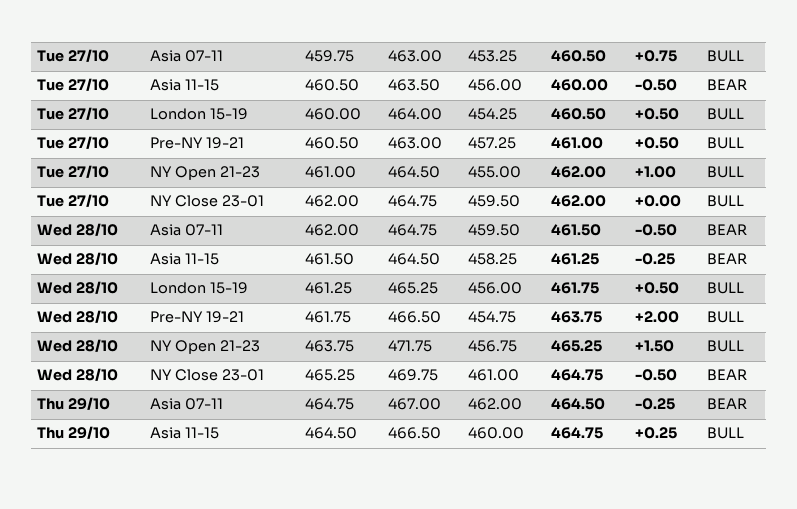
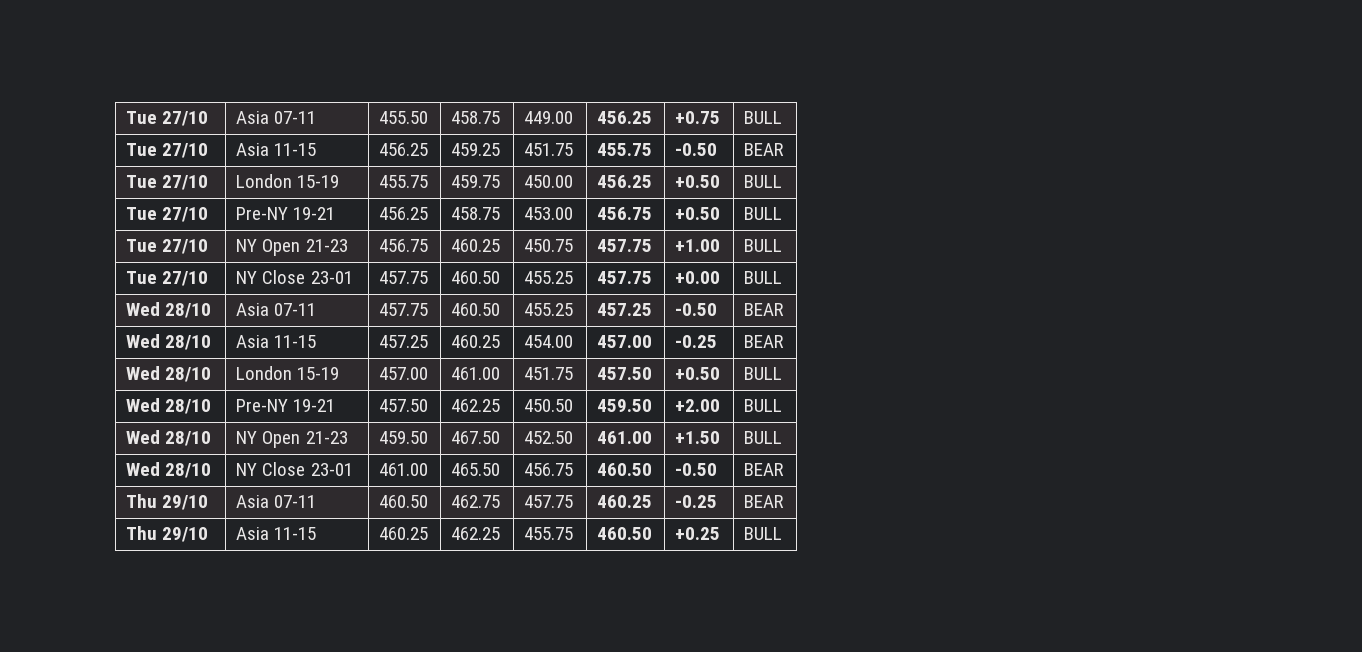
[305,50,355,62] [388,50,443,62] [468,50,518,62] [551,50,607,62] 459.75 | 463.00 | 453.25 | 460.50 -> [379,111,429,124] [451,111,501,124] [524,111,574,124] [597,111,653,124] 455.50 | 458.75 | 449.00 | 456.25
[305,79,360,91] [388,79,441,91] [468,79,523,91] [551,79,609,91] 460.50 | 463.50 | 456.00 | 460.00 -> [379,143,429,156] [451,143,501,156] [524,143,574,156] [597,143,653,156] 456.25 | 459.25 | 451.75 | 455.75
[305,108,362,120] [388,108,443,120] [468,108,518,120] [551,108,607,120] 460.00 | 464.00 | 454.25 | 460.50 -> [379,175,429,188] [451,175,501,188] [524,175,574,188] [597,175,653,188] 455.75 | 459.75 | 450.00 | 456.25
[305,137,360,149] [388,137,443,149] [468,137,517,149] [551,137,604,149] 460.50 | 463.00 | 457.25 | 461.00 -> [379,207,429,220] [451,207,501,220] [524,207,574,220] [597,207,653,220] 456.25 | 458.75 | 453.00 | 456.75
[305,166,357,178] [388,166,441,178] [468,166,522,178] [551,166,607,178] 461.00 | 464.50 | 455.00 | 462.00 -> [379,239,429,252] [451,239,501,252] [524,239,574,252] [597,239,653,252] 456.75 | 460.25 | 450.75 | 457.75
[305,195,360,207] [388,195,438,207] [468,195,521,207] [551,195,607,207] 462.00 | 464.75 | 459.50 | 462.00 -> [379,271,429,284] [451,271,501,284] [524,271,574,284] [597,271,653,284] 457.75 | 460.50 | 455.25 | 457.75
[305,224,360,236] [388,224,438,236] [468,224,521,236] [551,224,602,236] 462.00 | 464.75 | 459.50 | 461.50 -> [379,303,429,316] [451,303,501,316] [524,303,574,316] [597,303,653,316] 457.75 | 460.50 | 455.25 | 457.25
[305,253,355,265] [388,253,441,265] [468,253,518,265] [551,253,600,265] 461.50 | 464.50 | 458.25 | 461.25 -> [379,335,429,348] [451,335,501,348] [524,335,574,348] [597,335,653,348] 457.25 | 460.25 | 454.00 | 457.00
[305,282,353,294] [388,282,439,294] [468,282,523,294] [551,282,600,294] 461.25 | 465.25 | 456.00 | 461.75 -> [379,367,429,380] [451,367,501,380] [524,367,574,380] [597,367,653,380] 457.00 | 461.00 | 451.75 | 457.50
[305,311,352,323] [388,311,442,323] [468,311,517,323] [551,311,603,323] 461.75 | 466.50 | 454.75 | 463.75 -> [379,399,429,412] [451,399,501,412] [524,399,574,412] [597,399,653,412] 457.50 | 462.25 | 450.50 | 459.50
[305,340,355,352] [388,340,433,352] [468,340,518,352] [551,340,603,352] 463.75 | 471.75 | 456.75 | 465.25 -> [379,431,429,444] [451,431,501,444] [524,431,574,444] [597,431,653,444] 459.50 | 467.50 | 452.50 | 461.00
[305,369,356,381] [388,369,439,381] [468,369,520,381] [551,369,604,381] | 465.25 | 469.75 | 461.00 | 464.75 -> [379,463,429,476] [451,463,501,476] [524,463,574,476] [597,463,653,476] | 461.00 | 465.50 | 456.75 | 460.50
[305,398,355,410] [388,398,442,410] [468,398,523,410] [551,398,606,410] 464.75 | 467.00 | 462.00 | 464.50 -> [379,495,429,508] [451,495,501,508] [524,495,574,508] [597,495,653,508] 460.50 | 462.75 | 457.75 | 460.25
[305,427,358,439] [388,427,442,439] [468,427,525,439] [551,427,604,439] 464.50 | 466.50 | 460.00 | 464.75 -> [379,527,429,540] [451,527,501,540] [524,527,574,540] [597,527,653,540] 460.25 | 462.25 | 455.75 | 460.50

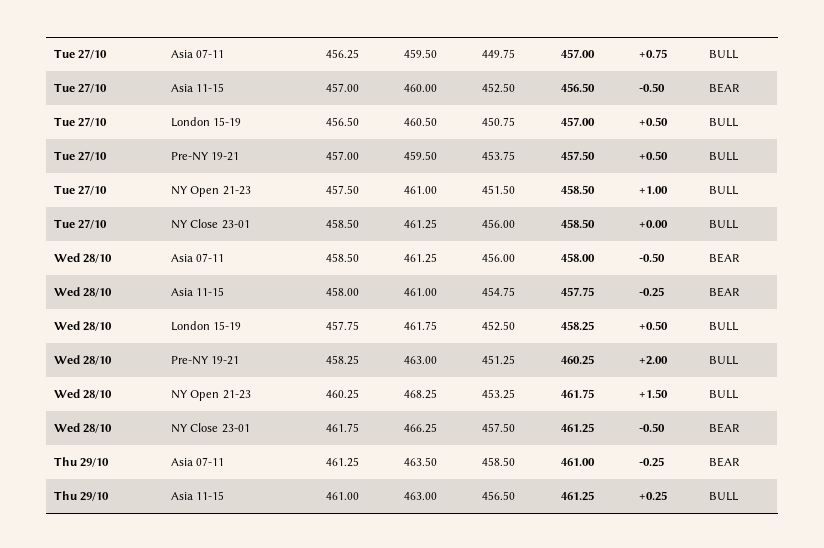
[379,111,429,124] [451,111,501,124] [524,111,574,124] [597,111,653,124] 455.50 | 458.75 | 449.00 | 456.25 -> [326,49,360,59] [404,49,438,58] [482,49,516,58] [561,49,596,58] 456.25 | 459.50 | 449.75 | 457.00
[379,143,429,156] [451,143,501,156] [524,143,574,156] [597,143,653,156] 456.25 | 459.25 | 451.75 | 455.75 -> [326,83,360,92] [404,84,438,92] [482,83,516,93] [561,83,596,92] 457.00 | 460.00 | 452.50 | 456.50
[379,175,429,188] [451,175,501,188] [524,175,574,188] [597,175,653,188] 455.75 | 459.75 | 450.00 | 456.25 -> [326,117,360,126] [404,117,438,126] [482,117,516,126] [561,117,596,126] 456.50 | 460.50 | 450.75 | 457.00
[379,207,429,220] [451,207,501,220] [524,207,574,220] [597,207,653,220] 456.25 | 458.75 | 453.00 | 456.75 -> [326,151,360,160] [404,151,438,160] [482,151,516,160] [561,151,596,160] 457.00 | 459.50 | 453.75 | 457.50
[379,239,429,252] [451,239,501,252] [524,239,574,252] [597,239,653,252] 456.75 | 460.25 | 450.75 | 457.75 -> [326,185,360,194] [404,186,438,194] [482,185,516,194] [561,185,596,194] 457.50 | 461.00 | 451.50 | 458.50
[379,271,429,284] [451,271,501,284] [524,271,574,284] [597,271,653,284] 457.75 | 460.50 | 455.25 | 457.75 -> [326,219,360,228] [404,219,438,229] [482,219,516,228] [561,219,596,228] 458.50 | 461.25 | 456.00 | 458.50
[379,303,429,316] [451,303,501,316] [524,303,574,316] [597,303,653,316] 457.75 | 460.50 | 455.25 | 457.25 -> [326,253,360,262] [404,253,438,263] [482,253,516,262] [561,253,596,262] 458.50 | 461.25 | 456.00 | 458.00
[379,335,429,348] [451,335,501,348] [524,335,574,348] [597,335,653,348] 457.25 | 460.25 | 454.00 | 457.00 -> [326,287,360,296] [404,288,438,296] [482,287,516,296] [561,287,595,296] 458.00 | 461.00 | 454.75 | 457.75
[379,367,429,380] [451,367,501,380] [524,367,574,380] [597,367,653,380] 457.00 | 461.00 | 451.75 | 457.50 -> [326,321,360,330] [404,321,438,330] [482,321,516,331] [561,321,595,331] 457.75 | 461.75 | 452.50 | 458.25
[379,399,429,412] [451,399,501,412] [524,399,574,412] [597,399,653,412] 457.50 | 462.25 | 450.50 | 459.50 -> [326,355,360,365] [404,356,438,364] [482,355,516,365] [561,355,595,365] 458.25 | 463.00 | 451.25 | 460.25
[379,431,429,444] [451,431,501,444] [524,431,574,444] [597,431,653,444] 459.50 | 467.50 | 452.50 | 461.00 -> [326,389,360,399] [404,389,438,399] [482,389,516,399] [561,389,595,398] 460.25 | 468.25 | 453.25 | 461.75
[379,463,429,476] [451,463,501,476] [524,463,574,476] [597,463,653,476] 461.00 | 465.50 | 456.75 | 460.50 -> [326,423,360,432] [404,423,438,433] [482,423,516,432] [561,423,595,433] 461.75 | 466.25 | 457.50 | 461.25
[379,495,429,508] [451,495,501,508] [524,495,574,508] [597,495,653,508] 460.50 | 462.75 | 457.75 | 460.25 -> [326,457,360,467] [404,457,438,466] [482,457,516,466] [561,458,596,466] 461.25 | 463.50 | 458.50 | 461.00
[379,527,429,540] [451,527,501,540] [524,527,574,540] [597,527,653,540] 460.25 | 462.25 | 455.75 | 460.50 -> [326,492,360,500] [404,492,438,500] [482,491,516,500] [561,491,595,501] 461.00 | 463.00 | 456.50 | 461.25

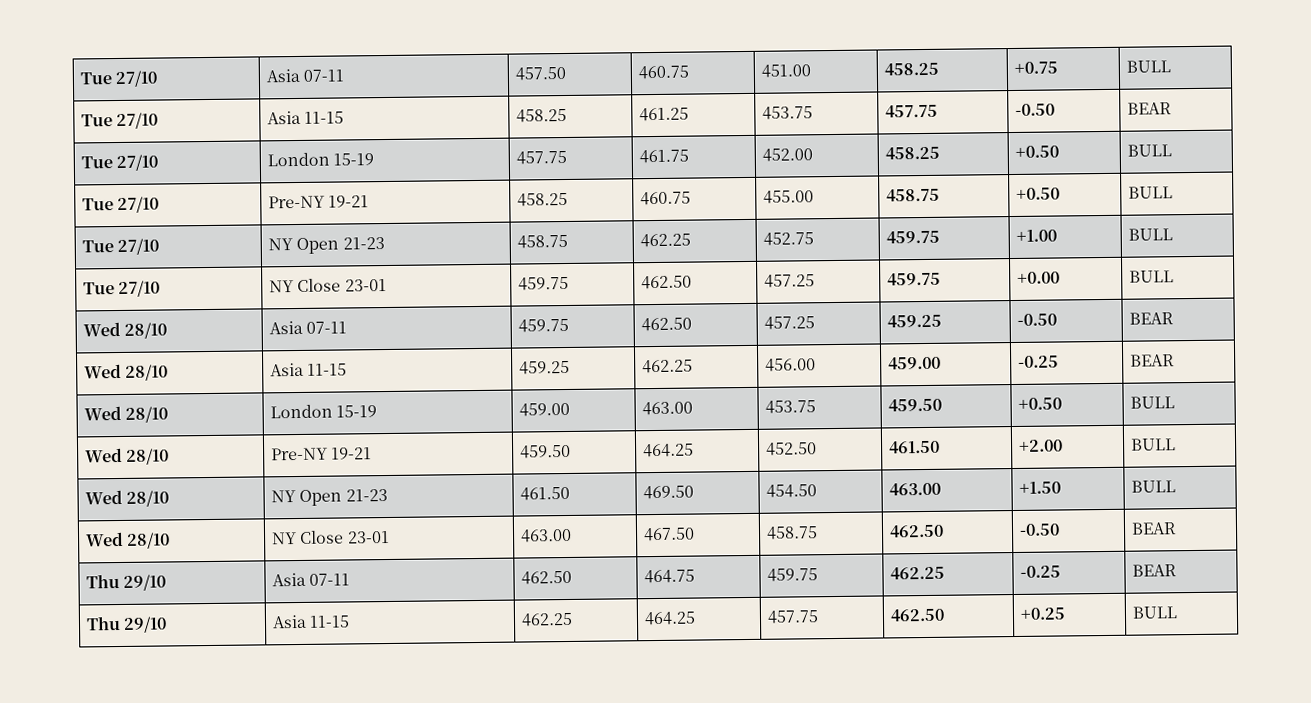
[326,49,360,59] [404,49,438,58] [482,49,516,58] [561,49,596,58] 456.25 | 459.50 | 449.75 | 457.00 -> [515,66,567,81] [638,65,690,80] [761,64,812,78] [884,62,940,76] 457.50 | 460.75 | 451.00 | 458.25
[326,83,360,92] [404,84,438,92] [482,83,516,93] [561,83,596,92] 457.00 | 460.00 | 452.50 | 456.50 -> [516,108,568,123] [639,107,690,122] [762,106,814,120] [885,104,939,118] 458.25 | 461.25 | 453.75 | 457.75
[326,117,360,126] [404,117,438,126] [482,117,516,126] [561,117,596,126] 456.50 | 460.50 | 450.75 | 457.00 -> [516,150,568,165] [639,149,690,164] [762,148,814,162] [885,146,941,160] 457.75 | 461.75 | 452.00 | 458.25
[326,151,360,160] [404,151,438,160] [482,151,516,160] [561,151,596,160] 457.00 | 459.50 | 453.75 | 457.50 -> [517,192,569,207] [640,191,692,206] [763,190,815,204] [886,188,941,202] 458.25 | 460.75 | 455.00 | 458.75
[326,185,360,194] [404,186,438,194] [482,185,516,194] [561,185,596,194] 457.50 | 461.00 | 451.50 | 458.50 -> [517,234,569,249] [640,233,692,248] [763,232,815,246] [886,230,941,244] 458.75 | 462.25 | 452.75 | 459.75
[326,219,360,228] [404,219,438,229] [482,219,516,228] [561,219,596,228] 458.50 | 461.25 | 456.00 | 458.50 -> [518,276,570,291] [641,275,693,290] [764,274,816,288] [887,272,942,286] 459.75 | 462.50 | 457.25 | 459.75
[326,253,360,262] [404,253,438,263] [482,253,516,262] [561,253,596,262] 458.50 | 461.25 | 456.00 | 458.00 -> [518,318,570,333] [641,317,693,332] [764,316,816,330] [887,314,943,328] 459.75 | 462.50 | 457.25 | 459.25
[326,287,360,296] [404,288,438,296] [482,287,516,296] [561,287,595,296] 458.00 | 461.00 | 454.75 | 457.75 -> [519,360,571,375] [642,359,694,374] [765,358,817,372] [888,356,942,370] 459.25 | 462.25 | 456.00 | 459.00
[326,321,360,330] [404,321,438,330] [482,321,516,331] [561,321,595,331] 457.75 | 461.75 | 452.50 | 458.25 -> [519,402,571,417] [642,401,694,416] [765,400,817,414] [888,398,943,412] 459.00 | 463.00 | 453.75 | 459.50
[326,355,360,365] [404,356,438,364] [482,355,516,365] [561,355,595,365] 458.25 | 463.00 | 451.25 | 460.25 -> [520,444,572,459] [643,443,695,458] [766,442,818,456] [889,440,941,454] 459.50 | 464.25 | 452.50 | 461.50
[326,389,360,399] [404,389,438,399] [482,389,516,399] [561,389,595,398] 460.25 | 468.25 | 453.25 | 461.75 -> [520,486,571,501] [643,485,695,500] [766,484,818,498] [889,482,942,496] 461.50 | 469.50 | 454.50 | 463.00
[326,423,360,432] [404,423,438,433] [482,423,516,432] [561,423,595,433] 461.75 | 466.25 | 457.50 | 461.25 -> [520,528,573,543] [643,527,696,542] [766,526,819,540] [889,524,945,538] 463.00 | 467.50 | 458.75 | 462.50
[326,457,360,467] [404,457,438,466] [482,457,516,466] [561,458,596,466] 461.25 | 463.50 | 458.50 | 461.00 -> [521,570,573,585] [644,569,696,584] [767,568,819,582] [890,566,946,580] 462.50 | 464.75 | 459.75 | 462.25
[326,492,360,500] [404,492,438,500] [482,491,516,500] [561,491,595,501] 461.00 | 463.00 | 456.50 | 461.25 -> [521,612,574,627] [644,611,697,626] [767,610,820,624] [890,608,946,622] 462.25 | 464.25 | 457.75 | 462.50

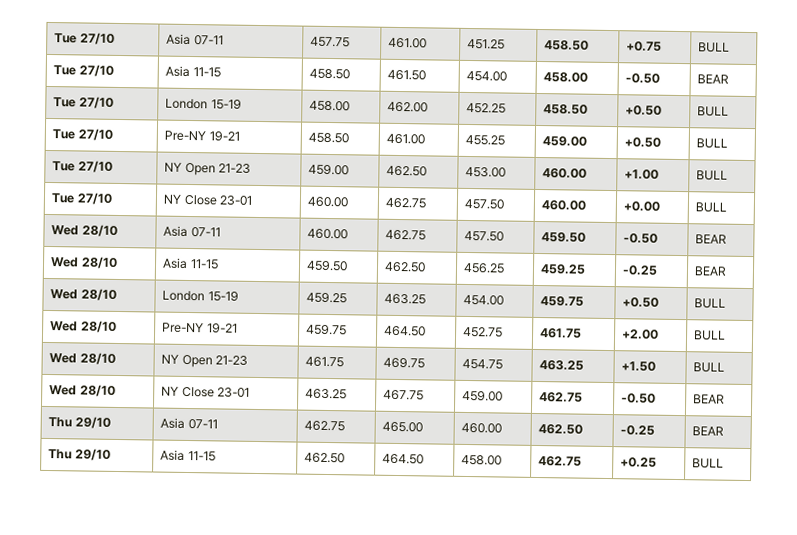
[515,66,567,81] [638,65,690,80] [761,64,812,78] [884,62,940,76] 457.50 | 460.75 | 451.00 | 458.25 -> [310,36,351,48] [388,37,428,49] [467,38,506,50] [544,40,590,51] 457.75 | 461.00 | 451.25 | 458.50
[516,108,568,123] [639,107,690,122] [762,106,814,120] [885,104,939,118] 458.25 | 461.25 | 453.75 | 457.75 -> [309,68,351,80] [387,69,427,81] [466,70,508,82] [543,72,589,83] 458.50 | 461.50 | 454.00 | 458.00
[516,150,568,165] [639,149,690,164] [762,148,814,162] [885,146,941,160] 457.75 | 461.75 | 452.00 | 458.25 -> [309,100,351,112] [387,101,429,113] [466,102,507,114] [543,104,589,115] 458.00 | 462.00 | 452.25 | 458.50
[517,192,569,207] [640,191,692,206] [763,190,815,204] [886,188,941,202] 458.25 | 460.75 | 455.00 | 458.75 -> [308,132,350,144] [386,133,426,145] [465,134,506,146] [542,136,588,147] 458.50 | 461.00 | 455.25 | 459.00
[517,234,569,249] [640,233,692,248] [763,232,815,246] [886,230,941,244] 458.75 | 462.25 | 452.75 | 459.75 -> [308,164,350,176] [386,165,428,177] [465,166,507,178] [542,168,588,179] 459.00 | 462.50 | 453.00 | 460.00
[518,276,570,291] [641,275,693,290] [764,274,816,288] [887,272,942,286] 459.75 | 462.50 | 457.25 | 459.75 -> [307,196,349,208] [385,197,427,209] [464,198,505,210] [541,200,587,211] 460.00 | 462.75 | 457.50 | 460.00
[518,318,570,333] [641,317,693,332] [764,316,816,330] [887,314,943,328] 459.75 | 462.50 | 457.25 | 459.25 -> [307,228,349,240] [385,229,427,241] [464,230,505,242] [541,232,587,243] 460.00 | 462.75 | 457.50 | 459.50
[519,360,571,375] [642,359,694,374] [765,358,817,372] [888,356,942,370] 459.25 | 462.25 | 456.00 | 459.00 -> [306,260,349,272] [384,261,427,273] [463,262,506,274] [540,264,587,275] 459.50 | 462.50 | 456.25 | 459.25
[519,402,571,417] [642,401,694,416] [765,400,817,414] [888,398,943,412] 459.00 | 463.00 | 453.75 | 459.50 -> [306,292,348,304] [384,293,427,305] [463,294,505,306] [540,296,585,307] 459.25 | 463.25 | 454.00 | 459.75
[520,444,572,459] [643,443,695,458] [766,442,818,456] [889,440,941,454] 459.50 | 464.25 | 452.50 | 461.50 -> [306,324,348,336] [384,325,427,337] [463,326,504,338] [540,328,583,339] 459.75 | 464.50 | 452.75 | 461.75
[520,486,571,501] [643,485,695,500] [766,484,818,498] [889,482,942,496] 461.50 | 469.50 | 454.50 | 463.00 -> [305,356,345,368] [383,357,426,369] [462,358,504,370] [539,360,585,371] 461.75 | 469.75 | 454.75 | 463.25
[520,528,573,543] [643,527,696,542] [766,526,819,540] [889,524,945,538] 463.00 | 467.50 | 458.75 | 462.50 -> [305,388,348,400] [383,389,425,401] [462,390,504,402] [539,392,584,403] 463.25 | 467.75 | 459.00 | 462.75
[521,570,573,585] [644,569,696,584] [767,568,819,582] [890,566,946,580] 462.50 | 464.75 | 459.75 | 462.25 -> [304,420,346,432] [382,421,424,433] [461,422,503,434] [538,424,584,435] 462.75 | 465.00 | 460.00 | 462.50
[521,612,574,627] [644,611,697,626] [767,610,820,624] [890,608,946,622] 462.25 | 464.25 | 457.75 | 462.50 -> [304,452,346,464] [382,453,425,465] [461,454,503,466] [538,456,583,467] 462.50 | 464.50 | 458.00 | 462.75

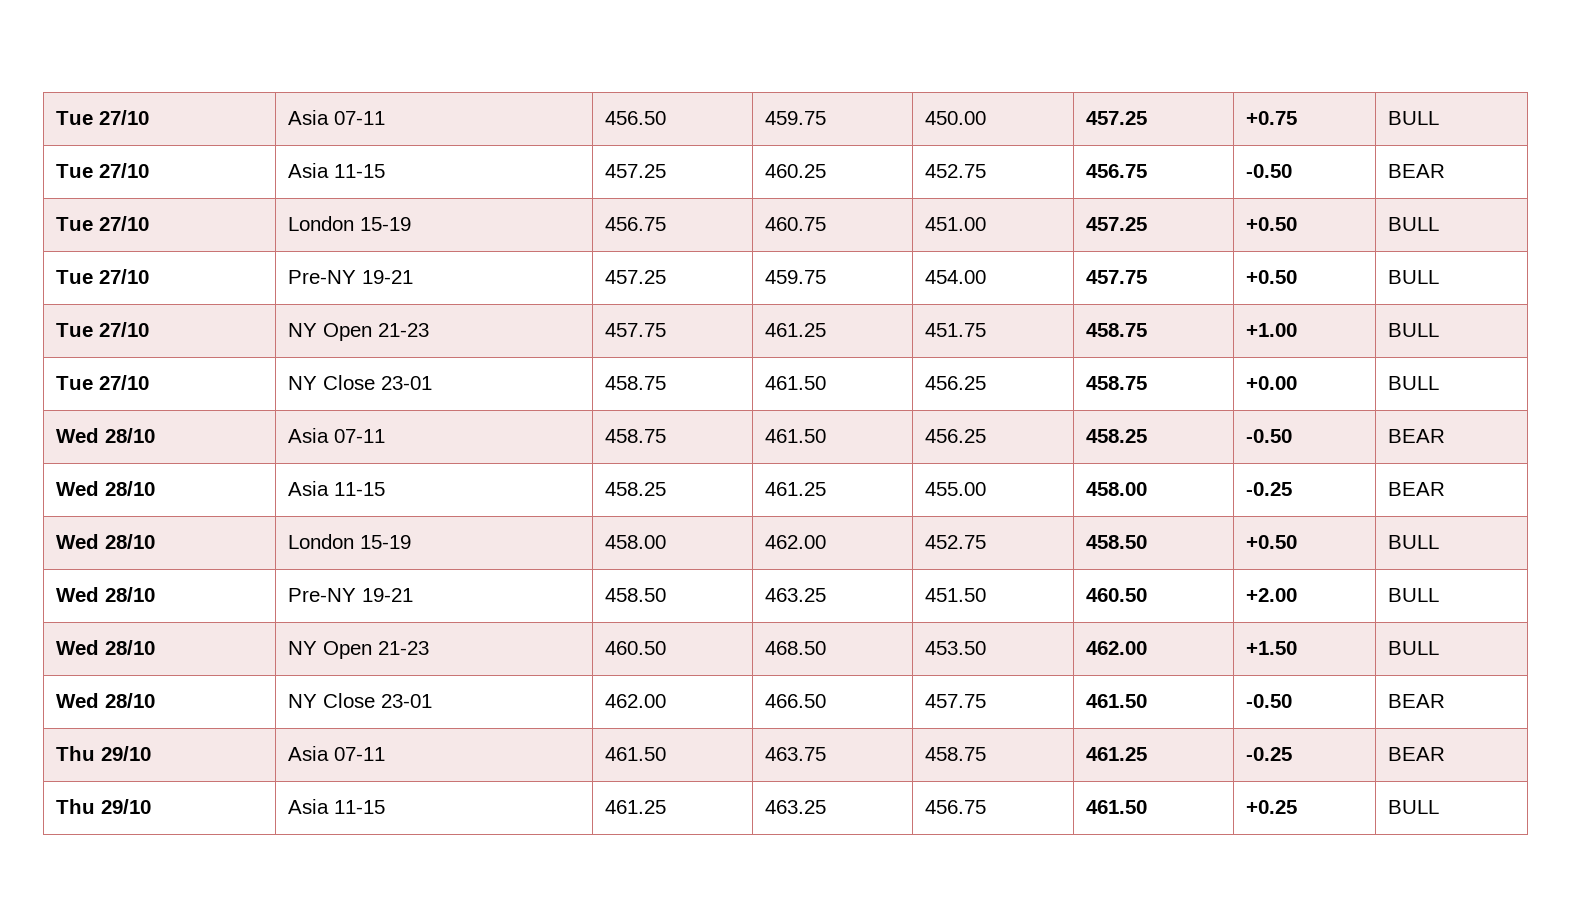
[310,36,351,48] [388,37,428,49] [467,38,506,50] [544,40,590,51] 457.75 | 461.00 | 451.25 | 458.50 -> [604,111,666,125] [764,111,826,125] [924,111,986,125] [1085,111,1147,125] 456.50 | 459.75 | 450.00 | 457.25
[309,68,351,80] [387,69,427,81] [466,70,508,82] [543,72,589,83] 458.50 | 461.50 | 454.00 | 458.00 -> [604,164,666,178] [764,164,826,178] [924,164,986,178] [1085,164,1147,178] 457.25 | 460.25 | 452.75 | 456.75
[309,100,351,112] [387,101,429,113] [466,102,507,114] [543,104,589,115] 458.00 | 462.00 | 452.25 | 458.50 -> [604,217,666,231] [764,217,826,231] [924,217,986,231] [1085,217,1147,231] 456.75 | 460.75 | 451.00 | 457.25
[308,132,350,144] [386,133,426,145] [465,134,506,146] [542,136,588,147] 458.50 | 461.00 | 455.25 | 459.00 -> [604,270,666,284] [764,270,826,284] [924,270,986,284] [1085,270,1147,284] 457.25 | 459.75 | 454.00 | 457.75
[308,164,350,176] [386,165,428,177] [465,166,507,178] [542,168,588,179] 459.00 | 462.50 | 453.00 | 460.00 -> [604,323,666,337] [764,323,826,337] [924,323,986,337] [1085,323,1147,337] 457.75 | 461.25 | 451.75 | 458.75
[307,196,349,208] [385,197,427,209] [464,198,505,210] [541,200,587,211] 460.00 | 462.75 | 457.50 | 460.00 -> [604,376,666,390] [764,376,826,390] [924,376,986,390] [1085,376,1147,390] 458.75 | 461.50 | 456.25 | 458.75
[307,228,349,240] [385,229,427,241] [464,230,505,242] [541,232,587,243] 460.00 | 462.75 | 457.50 | 459.50 -> [604,429,666,443] [764,429,826,443] [924,429,986,443] [1085,429,1147,443] 458.75 | 461.50 | 456.25 | 458.25
[306,260,349,272] [384,261,427,273] [463,262,506,274] [540,264,587,275] 459.50 | 462.50 | 456.25 | 459.25 -> [604,482,666,496] [764,482,826,496] [924,482,986,496] [1085,482,1147,496] 458.25 | 461.25 | 455.00 | 458.00
[306,292,348,304] [384,293,427,305] [463,294,505,306] [540,296,585,307] 459.25 | 463.25 | 454.00 | 459.75 -> [604,535,666,549] [764,535,826,549] [924,535,986,549] [1085,535,1147,549] 458.00 | 462.00 | 452.75 | 458.50
[306,324,348,336] [384,325,427,337] [463,326,504,338] [540,328,583,339] 459.75 | 464.50 | 452.75 | 461.75 -> [604,588,666,602] [764,588,826,602] [924,588,986,602] [1085,588,1147,602] 458.50 | 463.25 | 451.50 | 460.50
[305,356,345,368] [383,357,426,369] [462,358,504,370] [539,360,585,371] 461.75 | 469.75 | 454.75 | 463.25 -> [604,641,666,655] [764,641,826,655] [924,641,986,655] [1085,641,1147,655] 460.50 | 468.50 | 453.50 | 462.00
[305,388,348,400] [383,389,425,401] [462,390,504,402] [539,392,584,403] 463.25 | 467.75 | 459.00 | 462.75 -> [604,694,666,708] [764,694,826,708] [924,694,986,708] [1085,694,1147,708] 462.00 | 466.50 | 457.75 | 461.50
[304,420,346,432] [382,421,424,433] [461,422,503,434] [538,424,584,435] 462.75 | 465.00 | 460.00 | 462.50 -> [604,747,666,761] [764,747,826,761] [924,747,986,761] [1085,747,1147,761] 461.50 | 463.75 | 458.75 | 461.25
[304,452,346,464] [382,453,425,465] [461,454,503,466] [538,456,583,467] 462.50 | 464.50 | 458.00 | 462.75 -> [604,800,666,814] [764,800,826,814] [924,800,986,814] [1085,800,1147,814] 461.25 | 463.25 | 456.75 | 461.50

